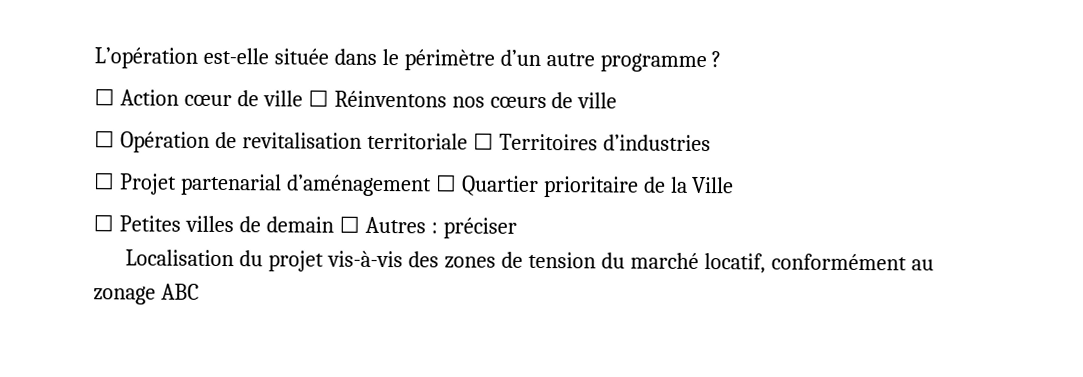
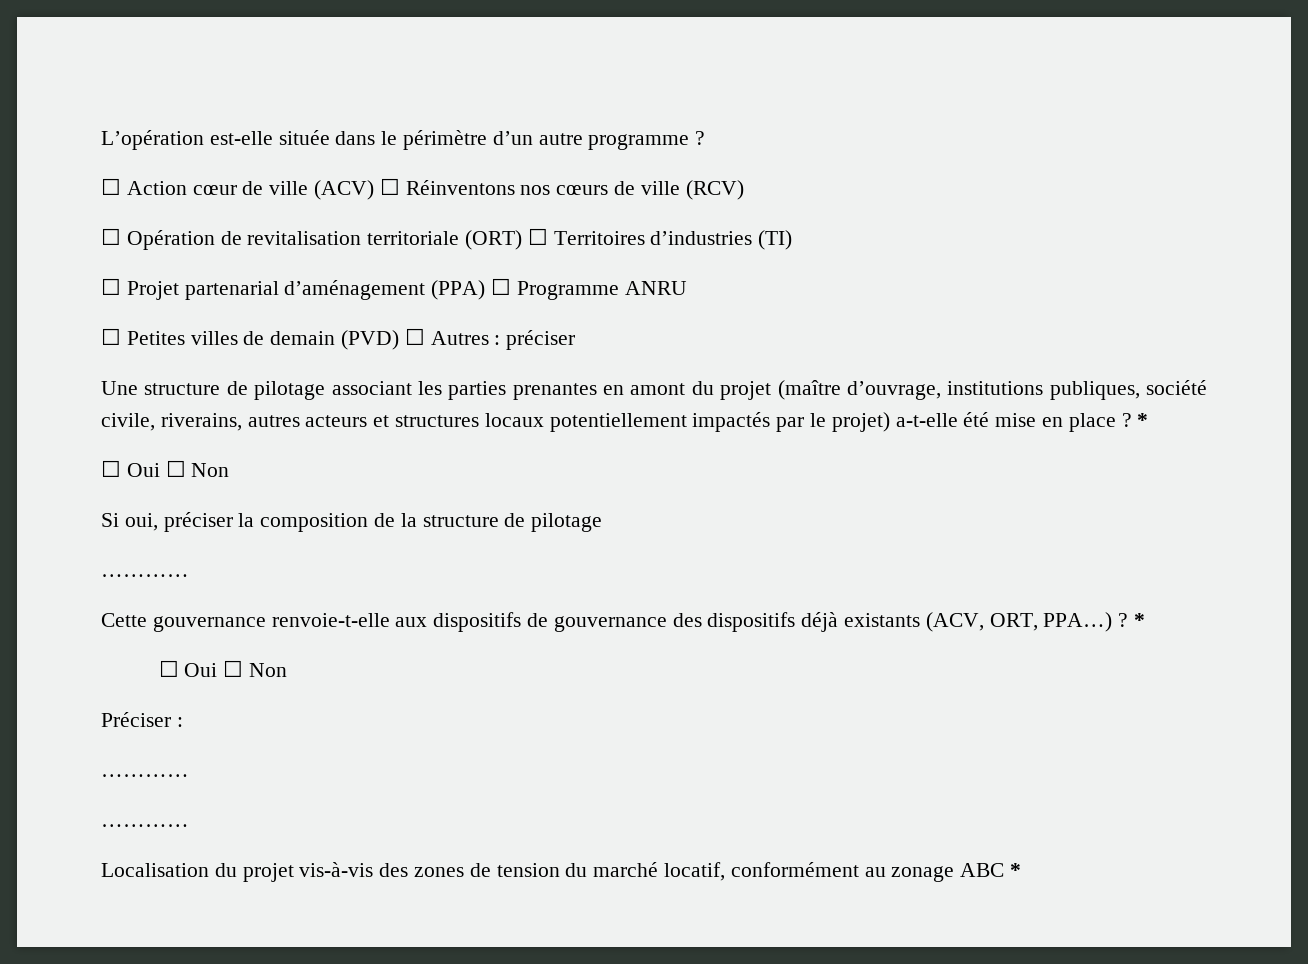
(303, 98) none -> [314,180,375,200] (ACV)
(618, 100) none -> [685,180,744,200] (RCV)
(468, 141) none -> [465,230,523,250] (ORT)
(711, 143) none -> [758,230,793,250] (TI)
[434,174,735,198] ☐ Quartier prioritaire de la Ville -> [431,278,687,300] (PPA) ☐ Programme ANRU
(334, 224) none -> [341,330,400,350] (PVD)
(517, 228) none -> [101,380,1207,400] [101,412,1149,432] [101,460,230,477] [101,512,603,532] [101,574,189,577] [101,612,1146,632] [158,660,287,677] [101,712,183,727] [101,774,189,777] [101,824,189,827] // Une structure de pilotage associant les parties prenantes en amont du projet (maître d’ouvrage, institutions publiques, société civile, riverains, autres acteurs et structures locaux potentiellement impactés par le projet) a-t-elle été mise en place ? * // ☐ Oui ☐ Non // Si oui, préciser la composition de la structure de pilotage // ………… // Cette gouvernance renvoie-t-elle aux dispositifs de gouvernance des dispositifs déjà existants (ACV, ORT, PPA…) ? * // ☐ Oui ☐ Non // Préciser : // ………… // …………
(199, 291) none -> [1010,863,1022,877] *

